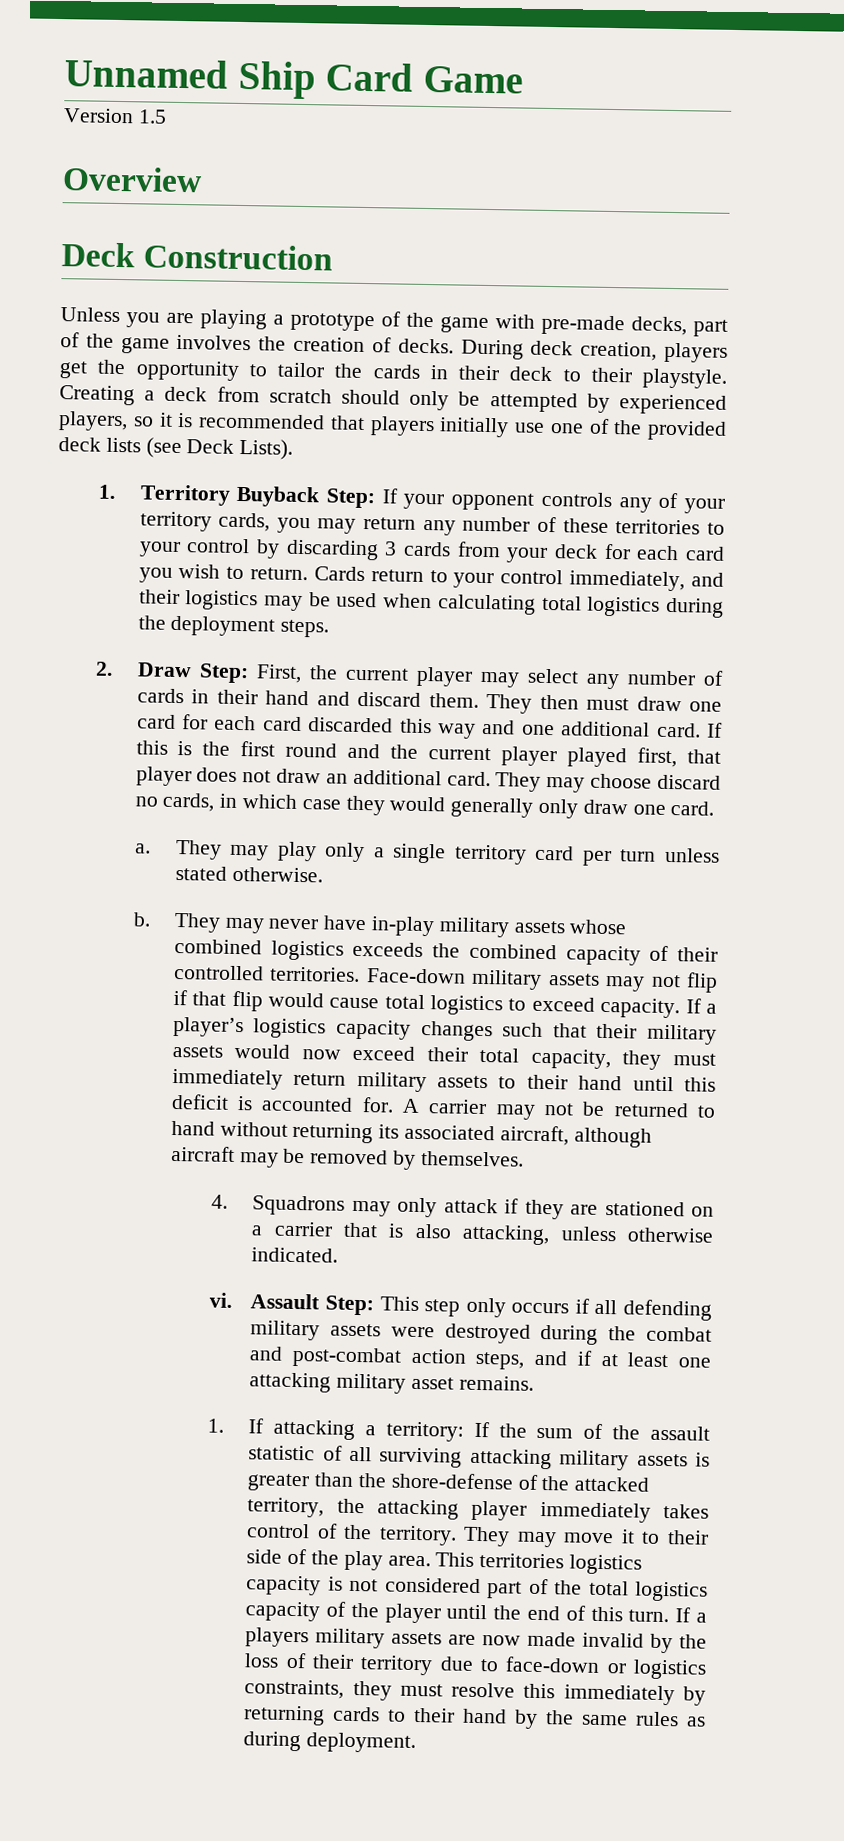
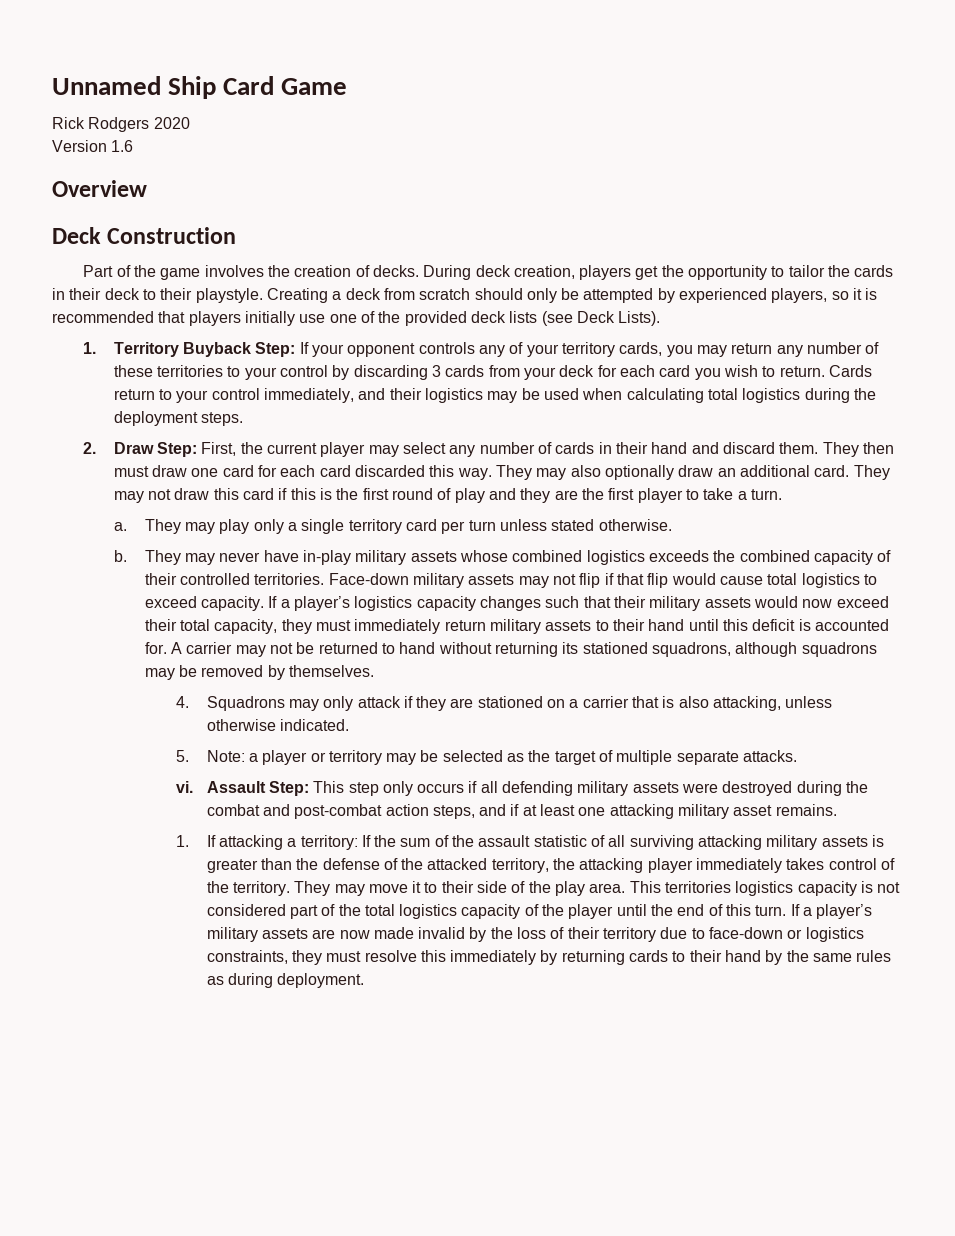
(523, 79) none -> [52,117,190,132] // Rick Rodgers 2020
[137,109,167,124] 1.5 -> [111,140,134,152] 1.6
[60,307,728,337] Unless you are playing a prototype of the game with pre-made decks, part -> [83,265,114,277] Part
[436,719,723,739] [135,740,721,768] [135,766,272,787] way and one additional card. If this is the first round and the current player played first, that player does not -> [457,465,674,480] way. They may also optionally
[590,773,721,790] [134,792,715,819] choose discard no cards, in which case they would generally only draw one card. -> [148,488,782,503] not draw this card if this is the first round of play and they are the first player to take a turn.
[404,1124,652,1148] [170,1145,235,1162] associated aircraft, although aircraft -> [582,642,877,657] stationed squadrons, although squadrons
(339, 1255) none -> [175,750,798,765] // 5. Note: a player or territory may be selected as the target of multiple separate attacks.
[390,1472,514,1490] shore-defense -> [322,858,380,870] defense
[245,1627,310,1648] players -> [816,904,873,919] player’s

